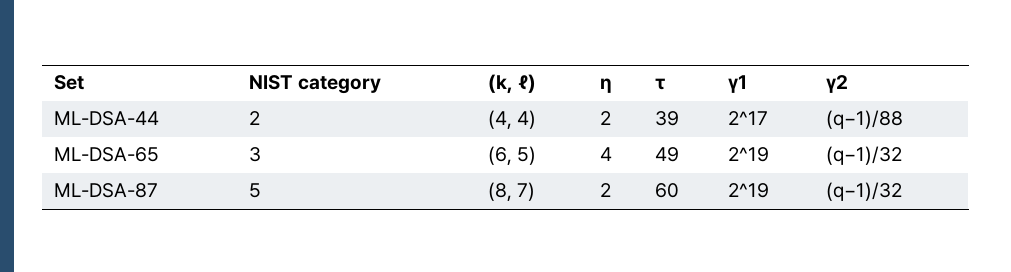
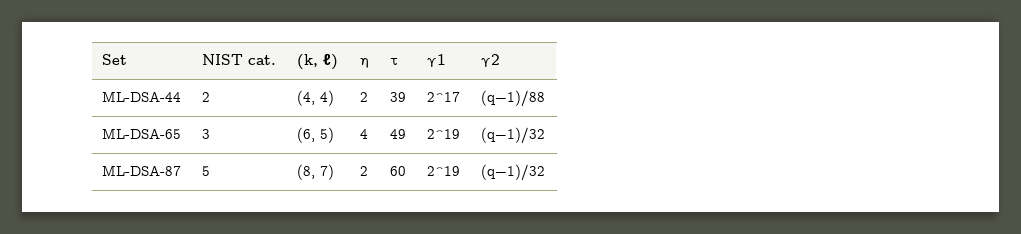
[297,76,381,94] category -> [248,55,277,65] cat.

